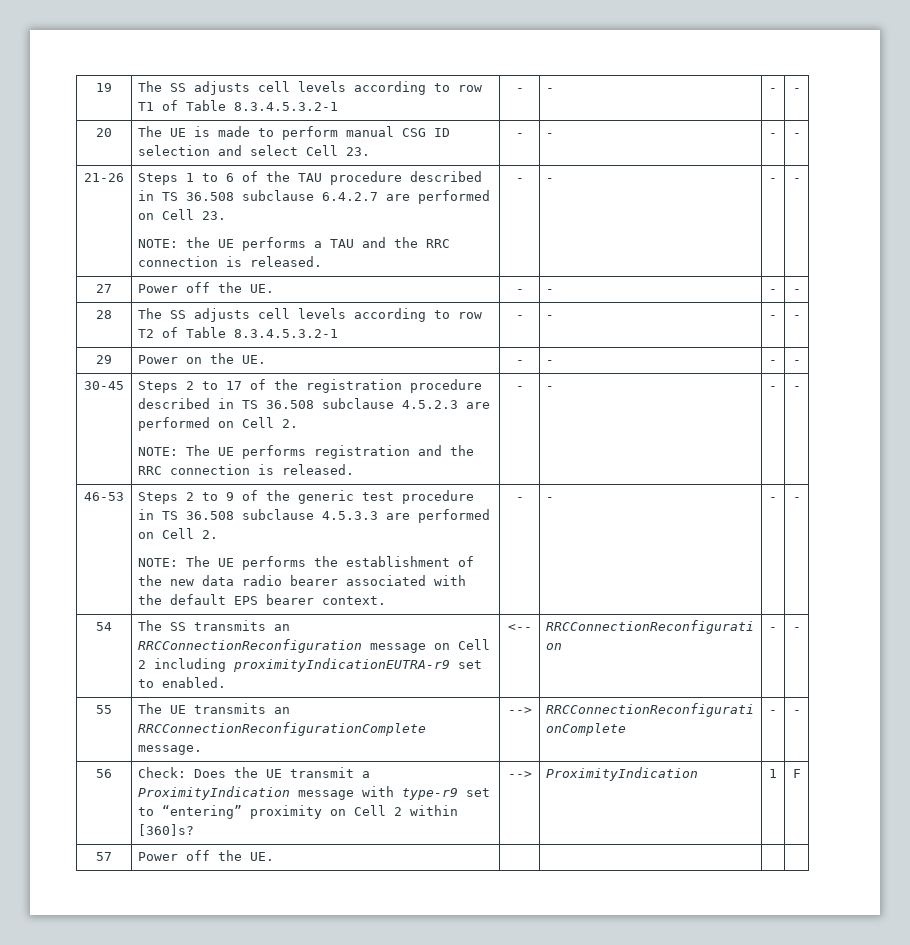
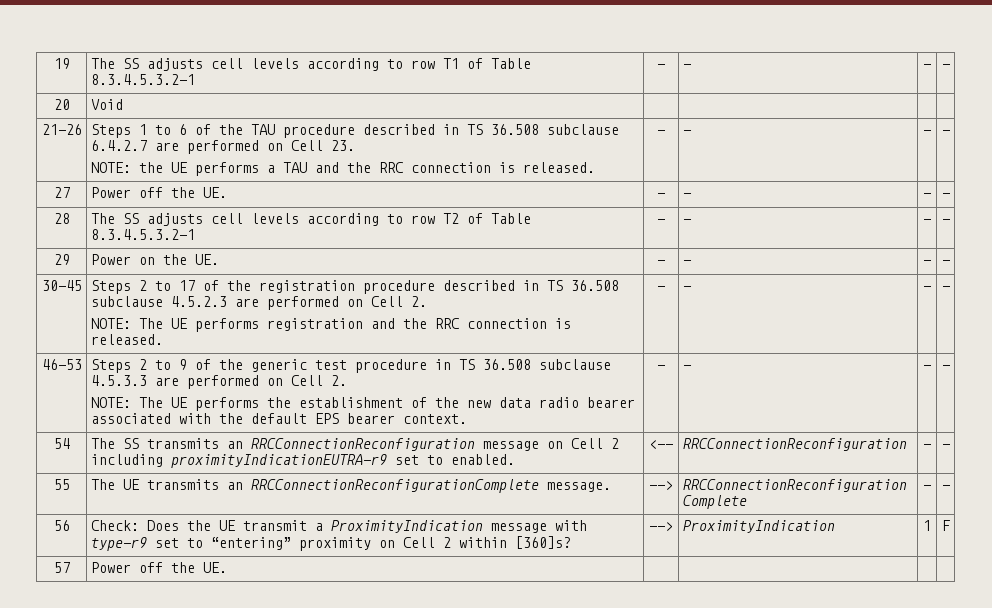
[138,126,451,140] [138,145,371,156] [515,133,524,137] [546,133,555,137] [769,133,777,137] [792,133,801,137] The UE is made to perform manual CSG ID selection and select Cell 23. | - | - | - | - -> [90,99,123,110] Void | | | |

